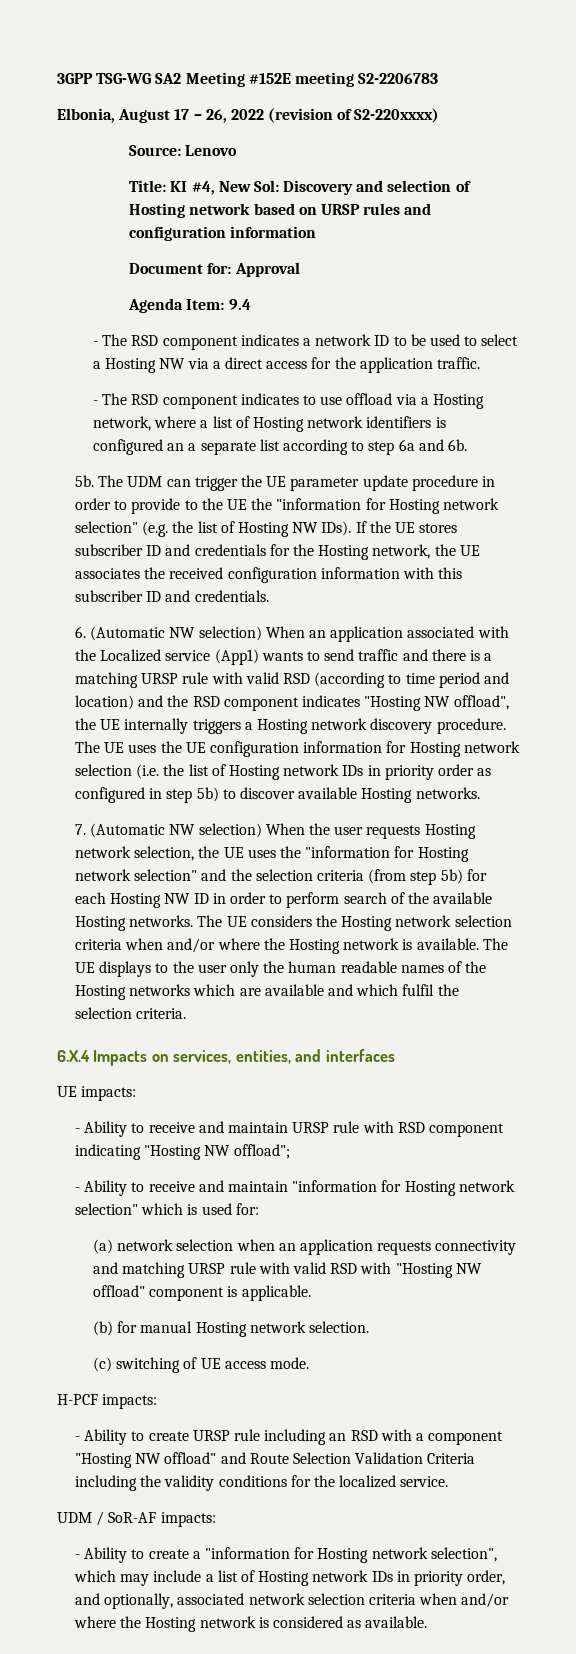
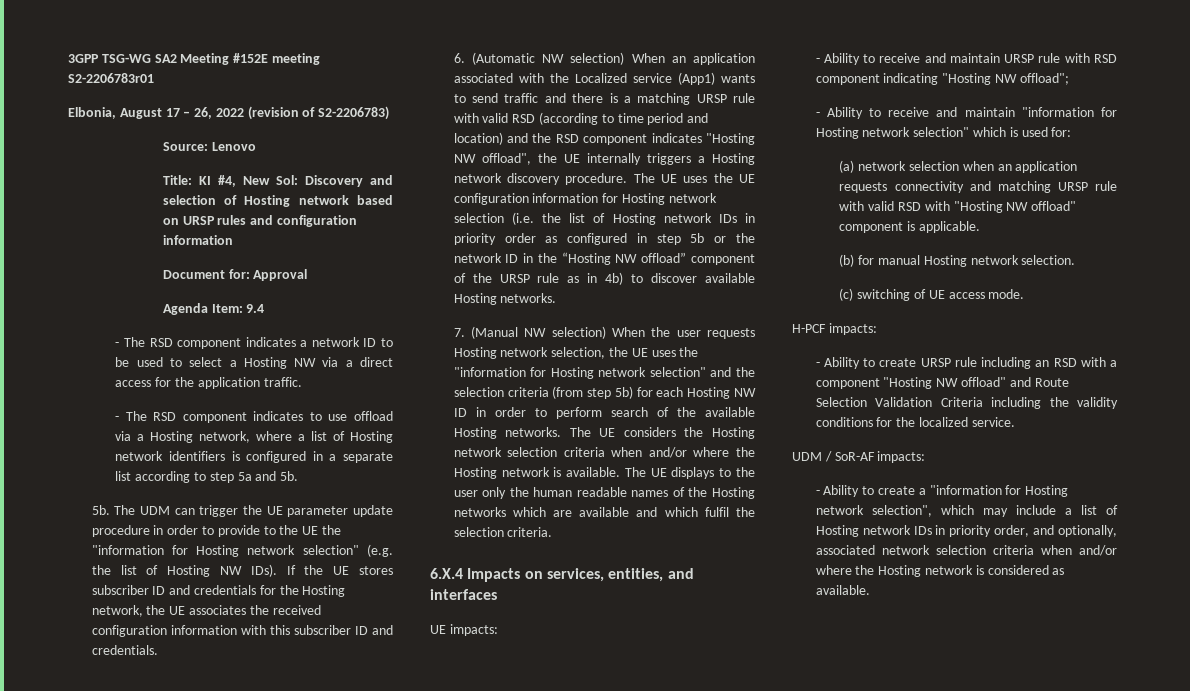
[358,73,439,84] S2-2206783 -> [68,73,154,83] S2-2206783r01
[354,108,440,123] S2-220xxxx) -> [318,106,390,120] S2-2206783)
[167,443,185,451] an -> [312,451,323,461] in
[398,439,467,451] 6a and 6b. -> [237,471,299,481] 5a and 5b.
[196,787,219,802] 5b) -> [690,233,755,243] [453,252,755,265] [453,272,624,285] 5b or the network ID in the “Hosting NW offload” component of the URSP rule as in 4b)
[90,823,166,838] (Automatic -> [471,326,519,339] (Manual

